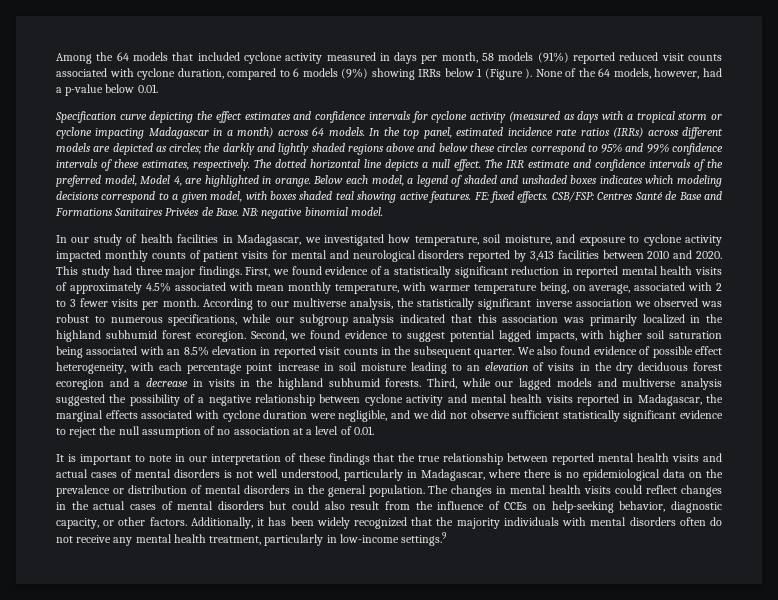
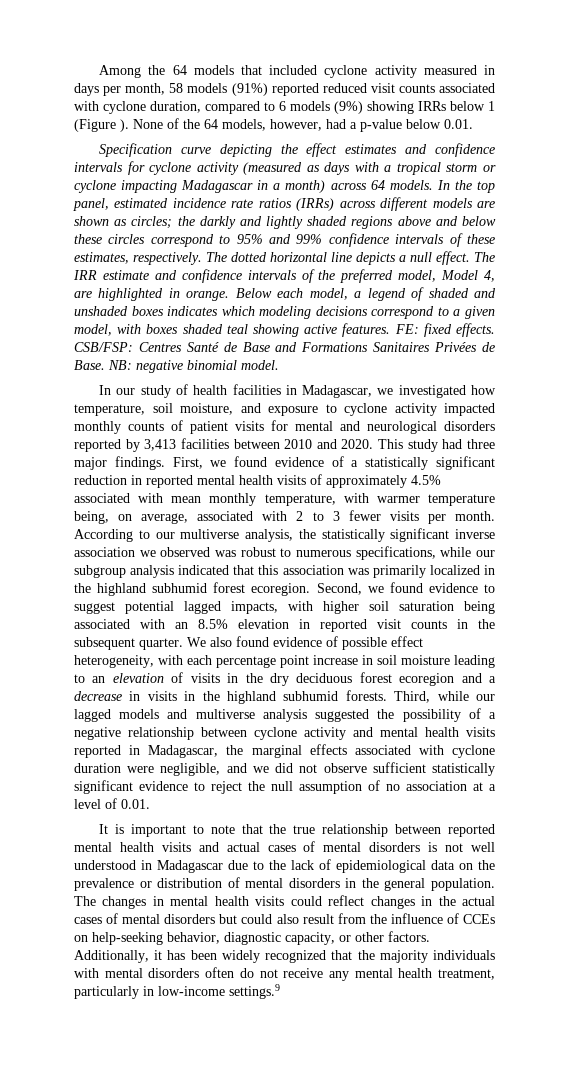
[112,143,153,155] depicted -> [74,216,109,226] shown
[174,453,370,465] in our interpretation of these findings -> (235, 829) none
[281,469,579,481] understood, particularly in Madagascar, where there is no -> [74,859,331,873] understood in Madagascar due to the lack of

